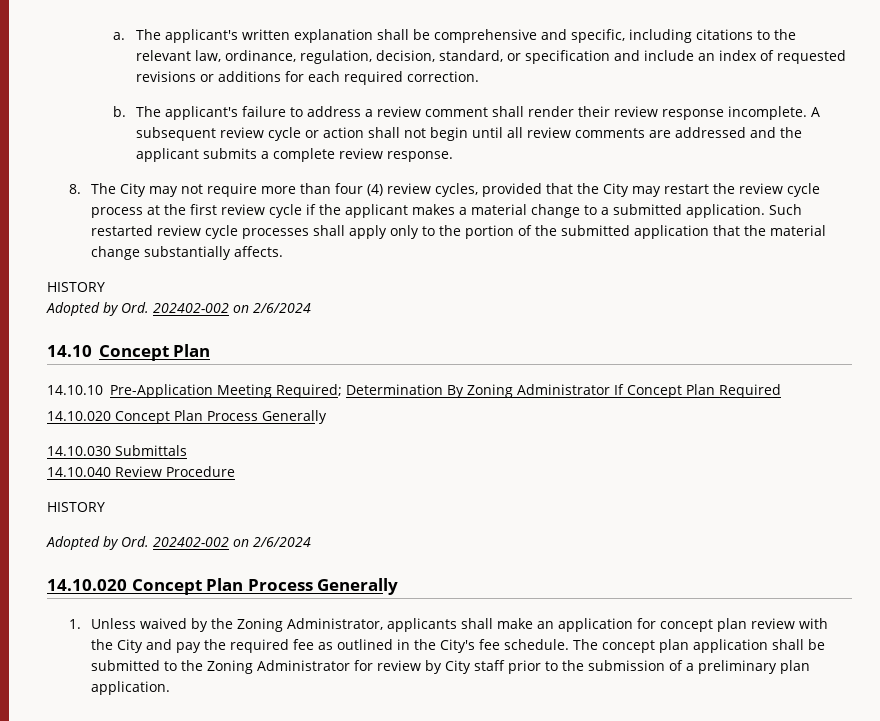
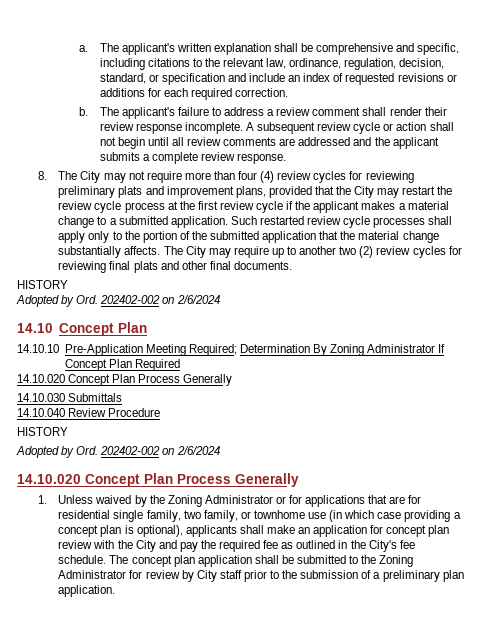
[435,183,479,197] cycles, -> [313,171,414,183] [58,186,266,198] cycles for reviewing preliminary plats and improvement plans,
(284, 251) none -> [163,246,462,258] [58,261,292,273] The City may require up to another two (2) review cycles for reviewing final plats and other final documents.
[287,618,384,630] Administrator, -> [204,495,422,507] [58,510,461,522] [58,525,183,537] Administrator or for applications that are for residential single family, two family, or townhome use (in which case providing a concept plan is optional),

